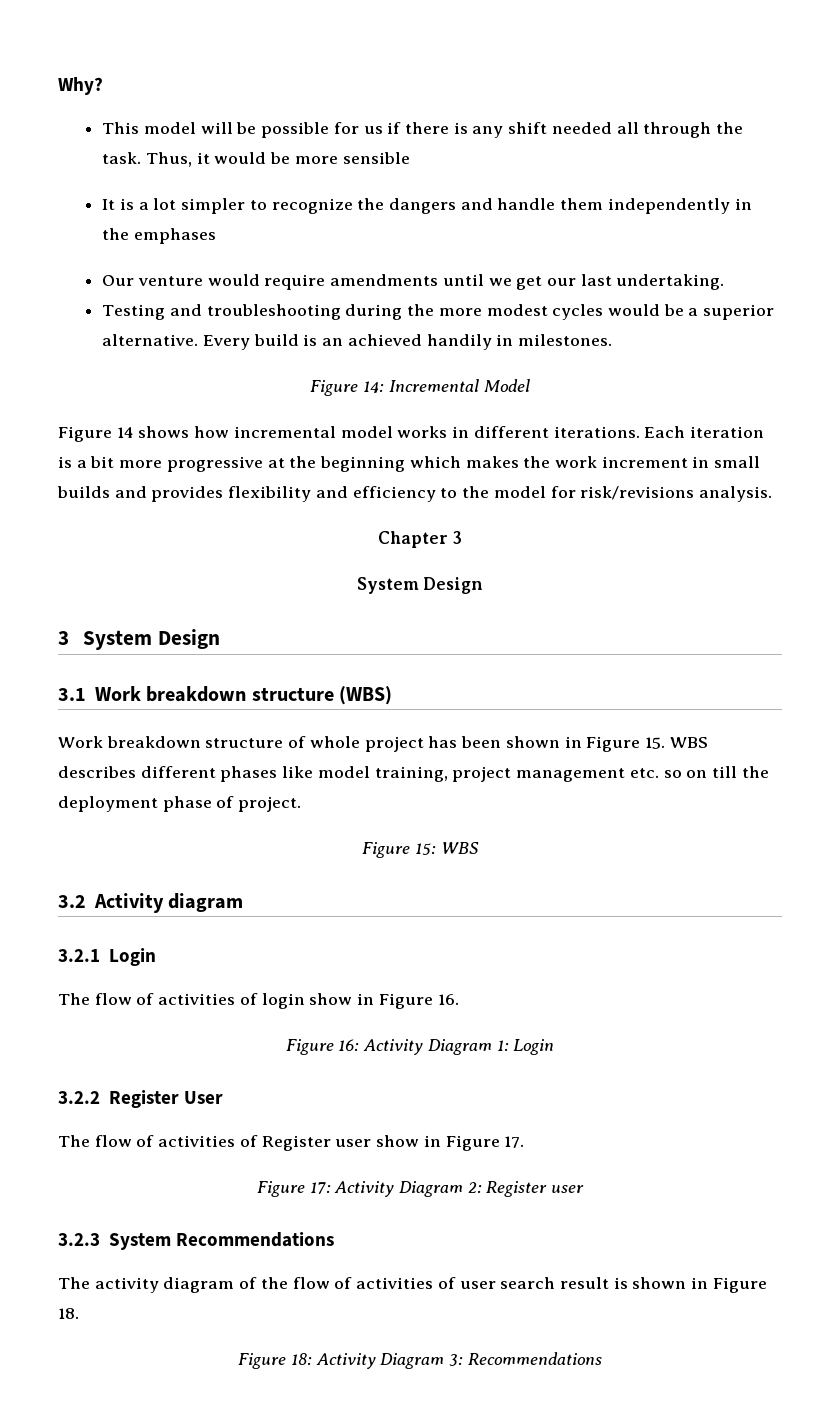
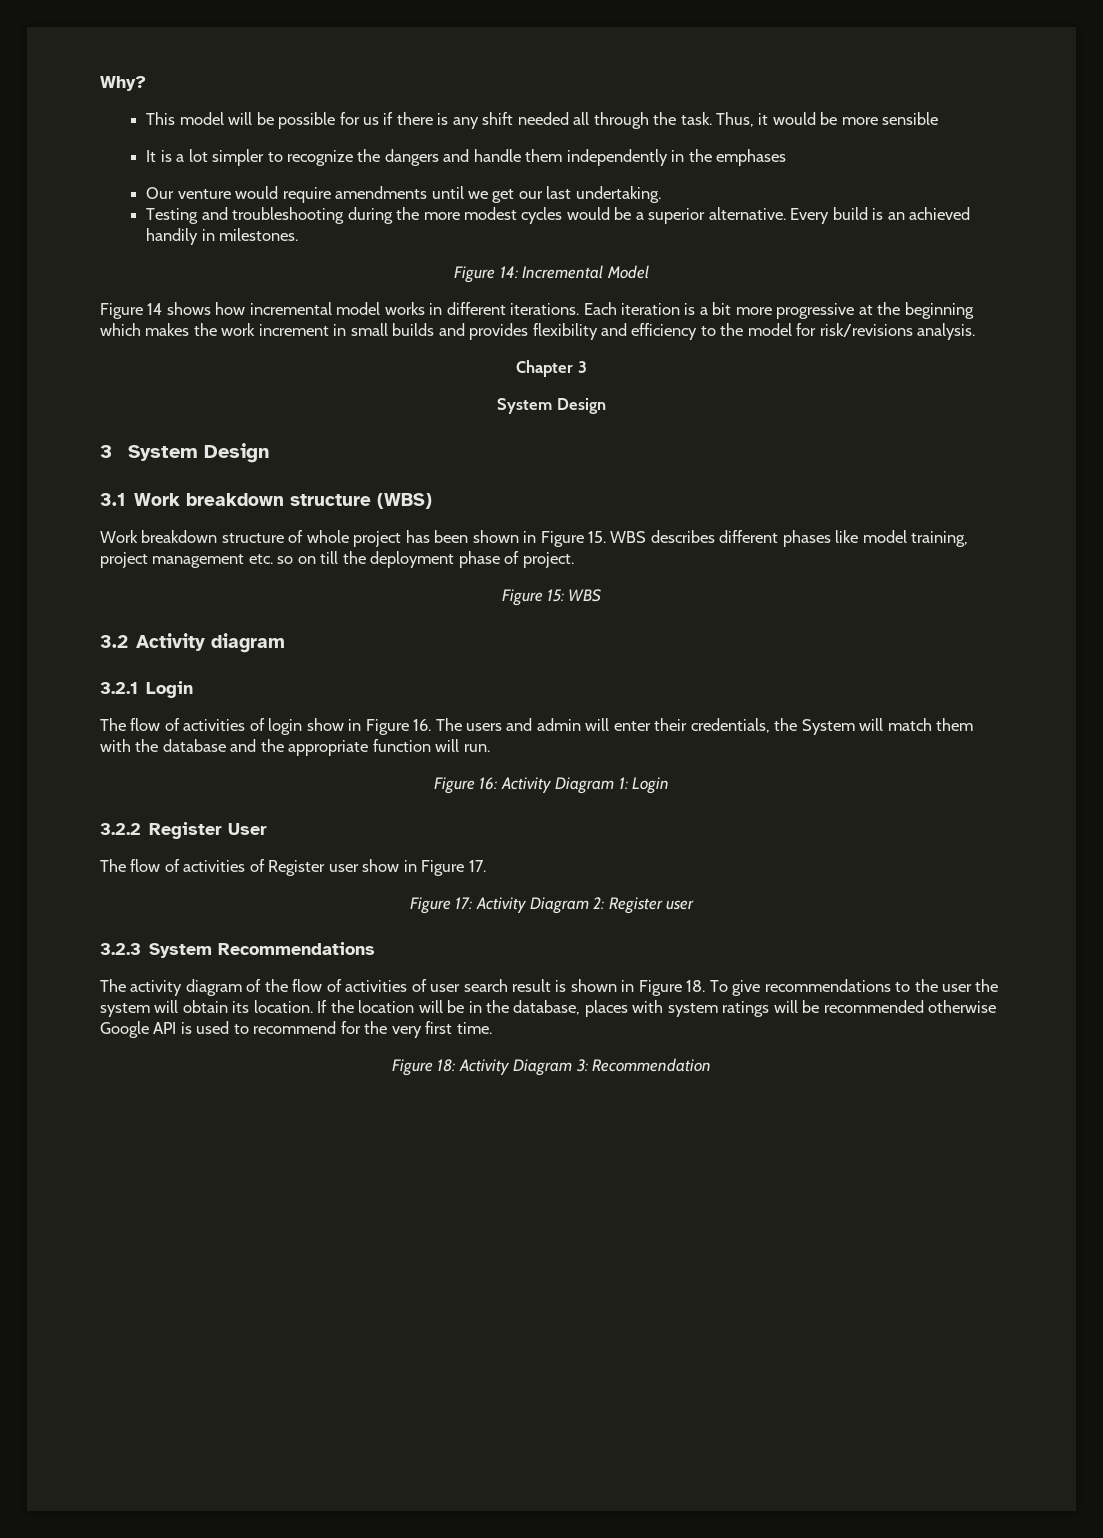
(459, 999) none -> [435,718,974,735] [100,739,490,756] The users and admin will enter their credentials, the System will match them with the database and the appropriate function will run.
(79, 1313) none -> [709,979,999,996] [100,1000,997,1017] [100,1021,492,1038] To give recommendations to the user the system will obtain its location. If the location will be in the database, places with system ratings will be recommended otherwise Google API is used to recommend for the very first time.
[467,1352,602,1365] Recommendations -> [592,1058,712,1072] Recommendation

